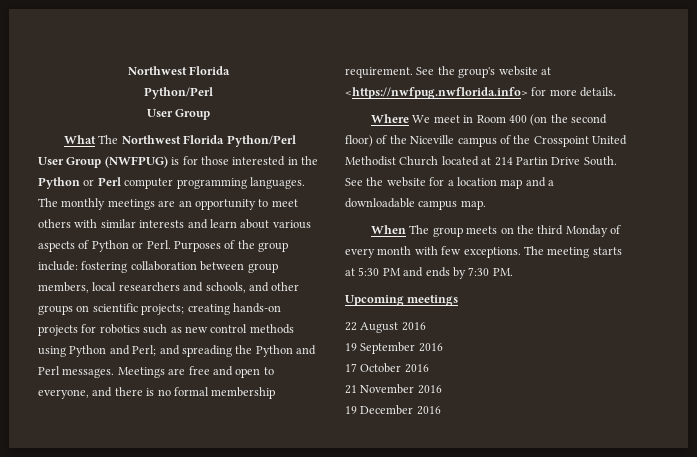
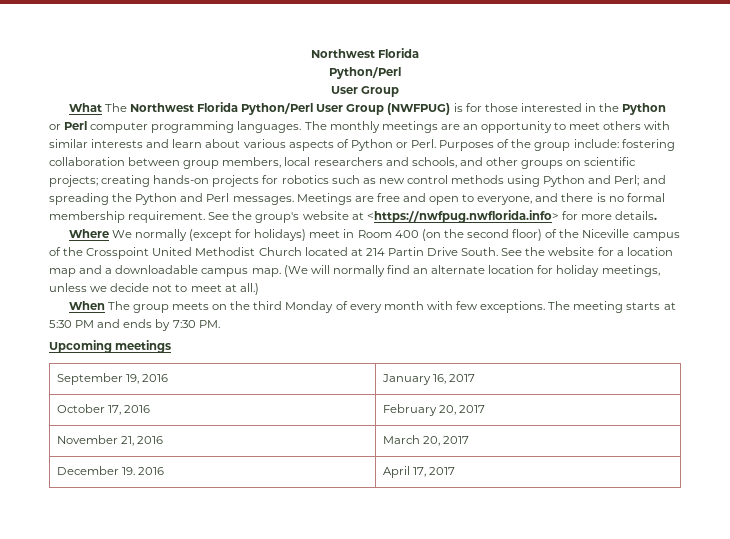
(431, 119) none -> [134,229,307,241] normally (except for holidays)
(486, 205) none -> [283,265,660,277] [49,283,259,295] (We will normally find an alternate location for holiday meetings, unless we decide not to meet at all.)
[345,322,426,333] [345,342,443,354] [345,363,429,373] [345,384,442,394] [345,405,441,415] // 22 August 2016 // 19 September 2016 // 17 October 2016 // 21 November 2016 // 19 December 2016 -> [57,373,169,385] [382,374,476,385] [57,404,151,415] [383,404,486,416] [57,435,164,446] [383,435,470,446] [57,466,165,475] [383,466,456,478] // September 19, 2016 | January 16, 2017 // October 17, 2016 | February 20, 2017 // November 21, 2016 | March 20, 2017 // December 19. 2016 | April 17, 2017

